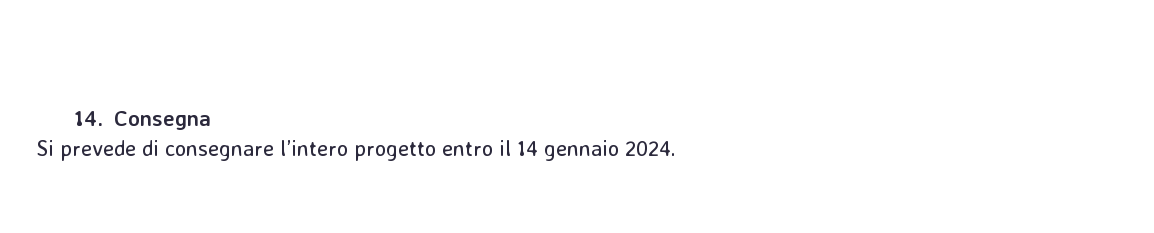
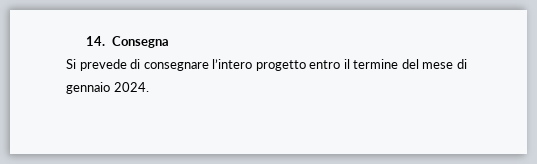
[517,141,538,156] 14 -> [353,59,467,69] termine del mese di

